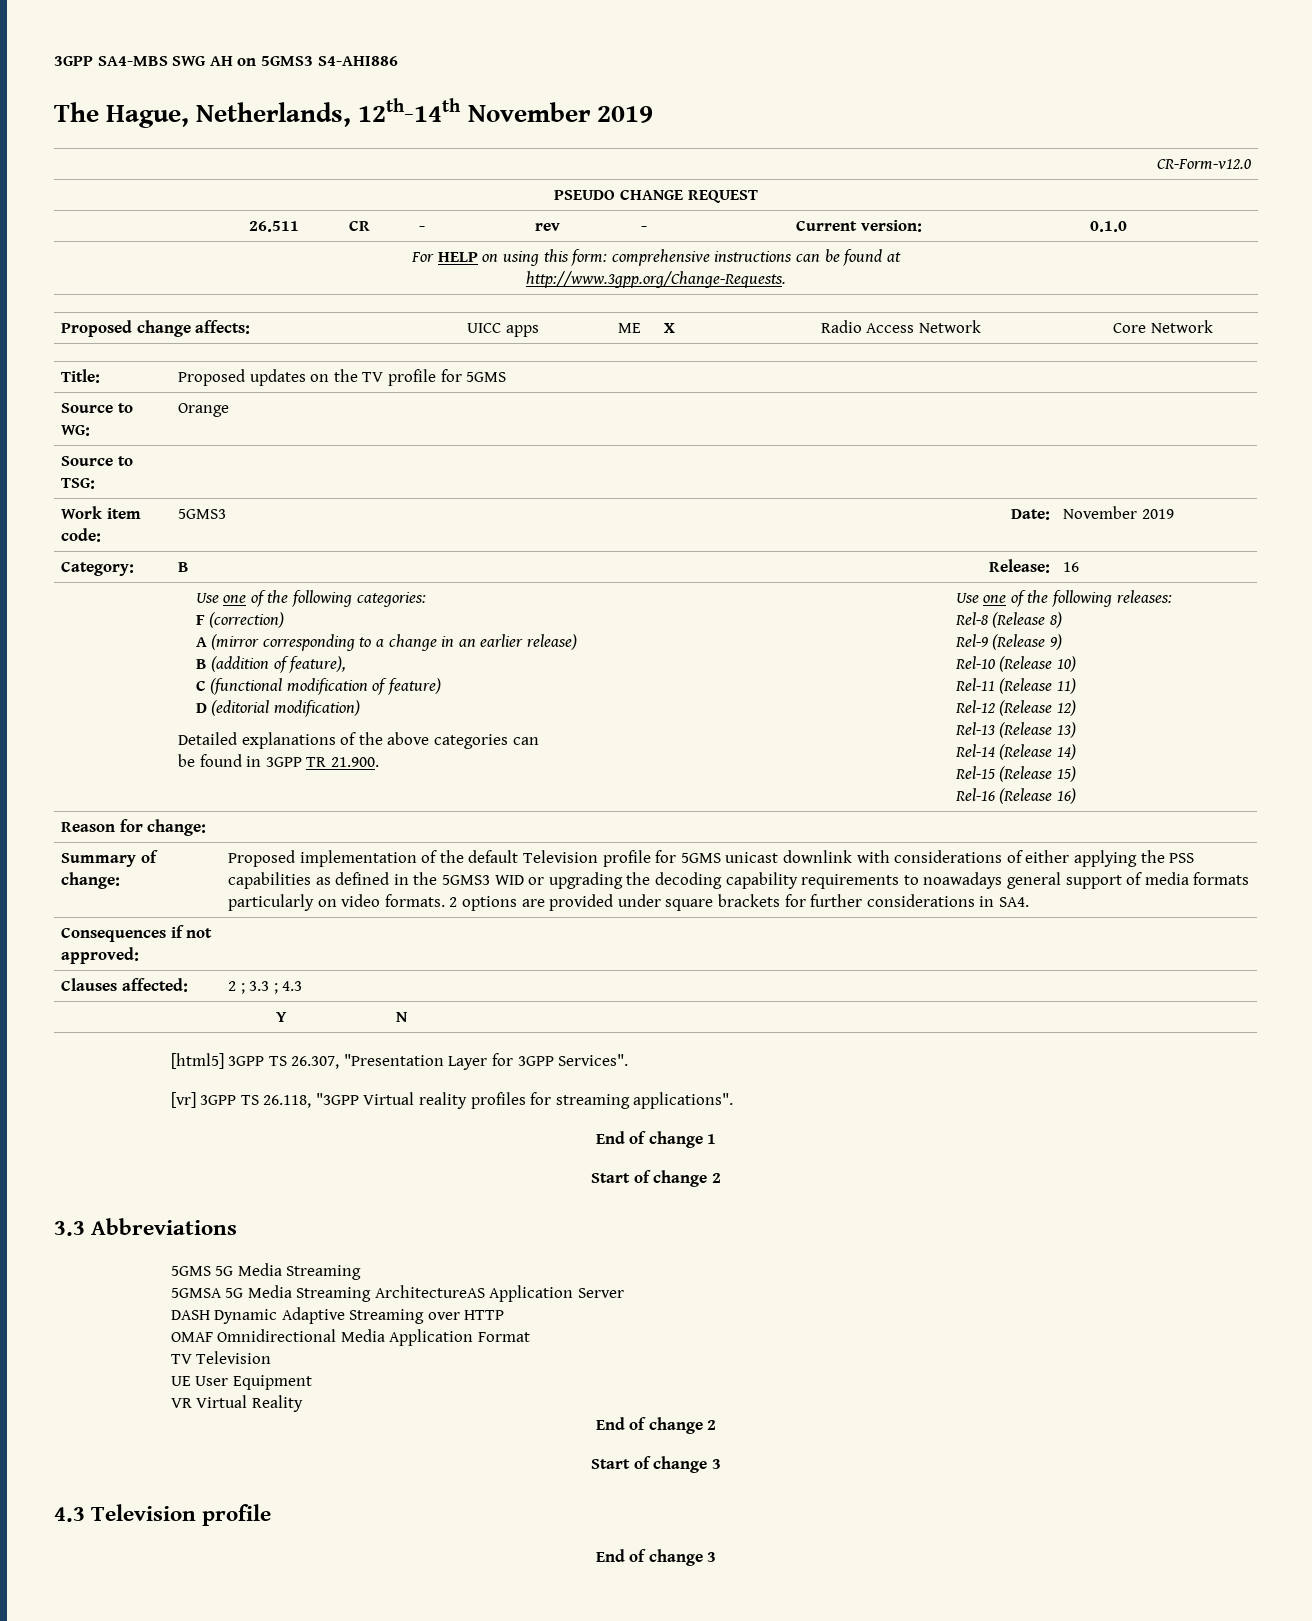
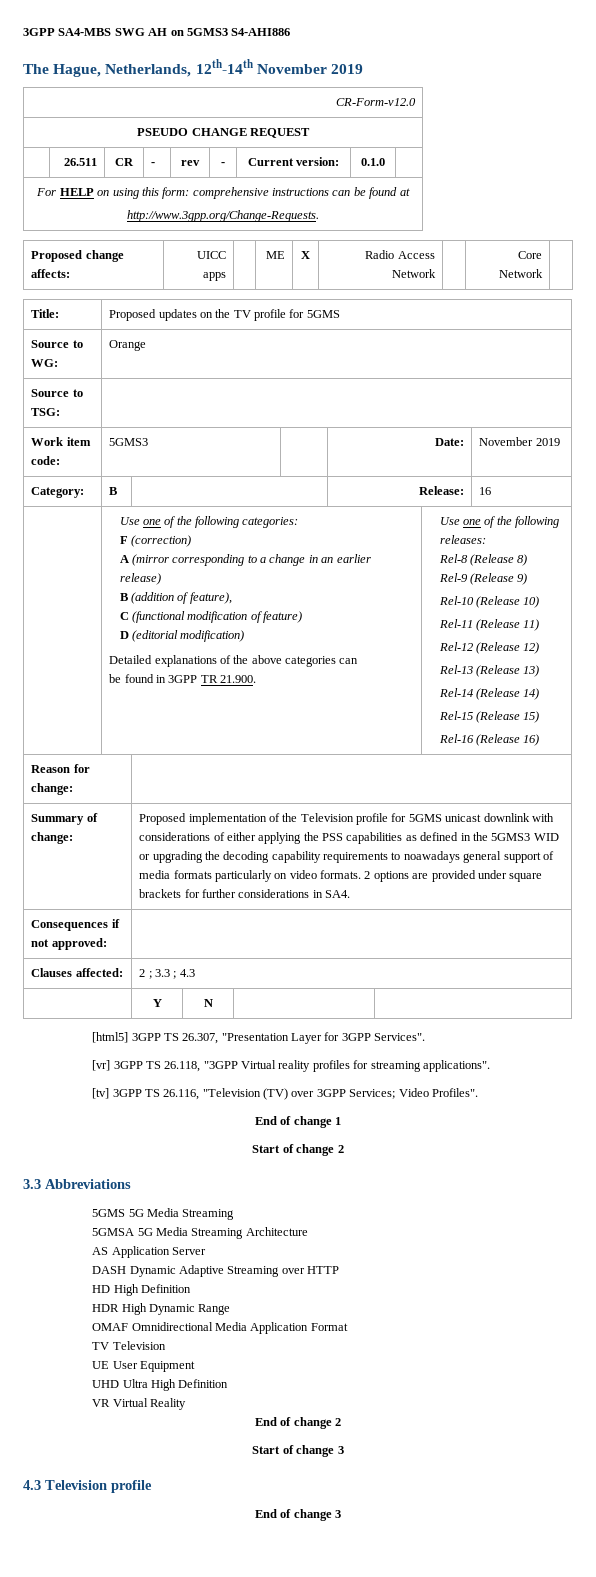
[468,850,519,863] default -> (298, 817) none
(734, 1100) none -> [92,1088,478,1100] // [tv] 3GPP TS 26.116, "Television (TV) over 3GPP Services; Video Profiles".
[374,1285,485,1298] ArchitectureAS -> [245,1227,308,1236] [92,1247,109,1255] Architecture // AS
(505, 1315) none -> [92,1284,191,1296] [92,1303,231,1315] // HD High Definition // HDR High Dynamic Range
(312, 1382) none -> [92,1379,229,1391] // UHD Ultra High Definition

